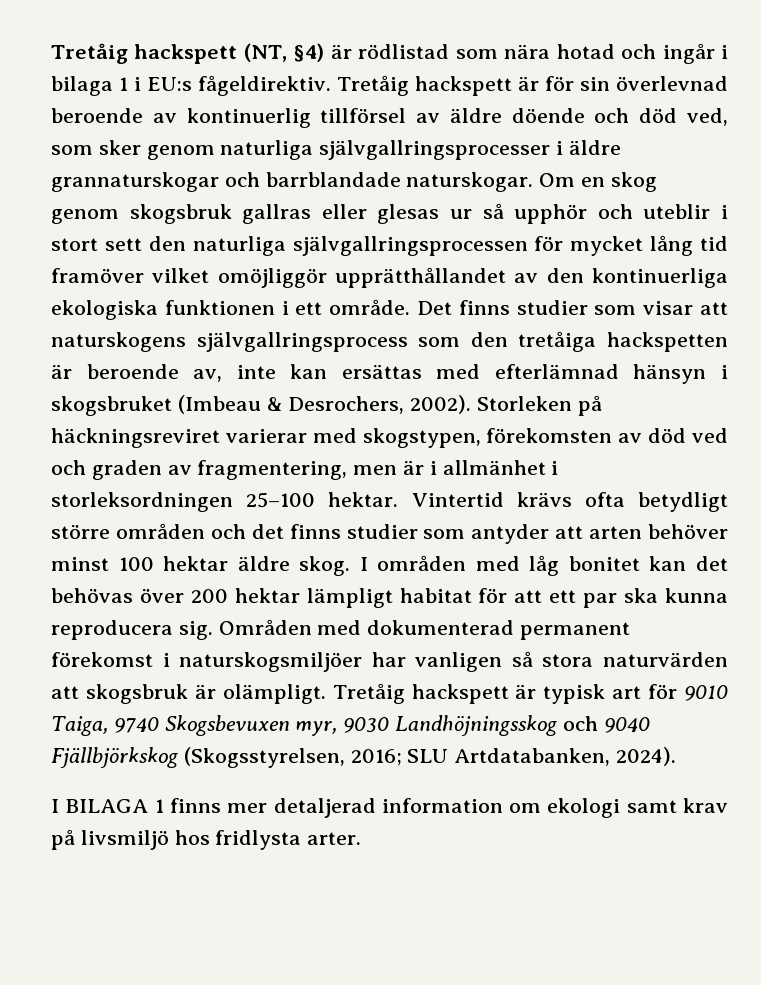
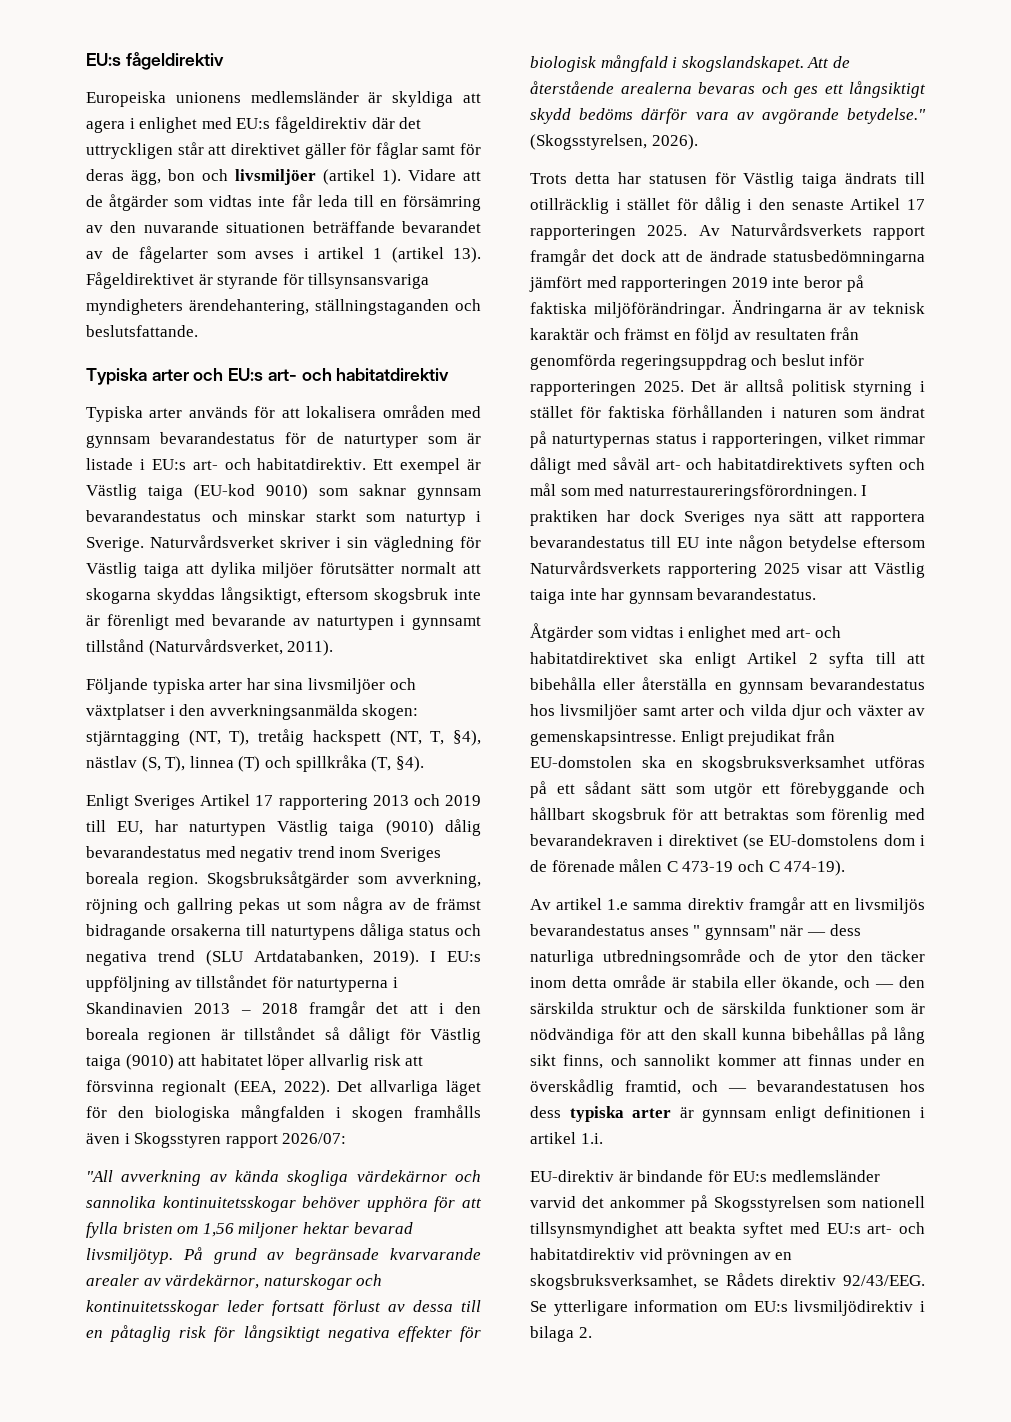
[51,43,729,64] [51,75,728,96] [51,108,729,128] [51,140,621,160] [51,172,657,192] [51,203,729,224] [51,235,728,256] [51,267,728,288] [51,299,728,320] [51,331,729,352] [51,364,728,384] [51,395,602,416] [51,428,728,448] [51,460,559,480] [51,492,728,512] [51,523,728,544] [51,555,728,576] [51,588,728,608] [51,619,631,640] [51,651,728,672] [51,683,728,704] [51,715,650,736] [51,747,677,768] [51,798,728,818] [51,829,362,850] Tretåig hackspett (NT, §4) är rödlistad som nära hotad och ingår i bilaga 1 i EU:s fågeldirektiv. Tretåig hackspett är för sin överlevnad beroende av kontinuerlig tillförsel av äldre döende och död ved, som sker genom naturliga självgallringsprocesser i äldre grannaturskogar och barrblandade naturskogar. Om en skog genom skogsbruk gallras eller glesas ur så upphör och uteblir i stort sett den naturliga självgallringsprocessen för mycket lång tid framöver vilket omöjliggör upprätthållandet av den kontinuerliga ekologiska funktionen i ett område. Det finns studier som visar att naturskogens självgallringsprocess som den tretåiga hackspetten är beroende av, inte kan ersättas med efterlämnad hänsyn i skogsbruket (Imbeau & Desrochers, 2002). Storleken på häckningsreviret varierar med skogstypen, förekomsten av död ved och graden av fragmentering, men är i allmänhet i storleksordningen 25–100 hektar. Vintertid krävs ofta betydligt större områden och det finns studier som antyder att arten behöver minst 100 hektar äldre skog. I områden med låg bonitet kan det behövas över 200 hektar lämpligt habitat för att ett par ska kunna reproducera sig. Områden med dokumenterad permanent förekomst i naturskogsmiljöer har vanligen så stora naturvärden att skogsbruk är olämpligt. Tretåig hackspett är typisk art för 9010 Taiga, 9740 Skogsbevuxen myr, 9030 Landhöjningsskog och 9040 Fjällbjörkskog (Skogsstyrelsen, 2016; SLU Artdatabanken, 2024). // I BILAGA 1 finns mer detaljerad information om ekologi samt krav på livsmiljö hos fridlysta arter. -> [86,52,224,70] [86,91,482,107] [86,116,422,133] [86,142,481,159] [86,169,481,185] [86,194,481,211] [86,221,481,233] [86,246,481,263] [86,272,430,289] [86,299,481,315] [86,325,198,337] [86,368,450,385] [86,405,481,422] [86,432,481,448] [86,458,481,474] [86,484,481,500] [86,510,481,526] [86,535,481,552] [86,562,481,578] [86,587,482,604] [86,614,482,630] [86,639,334,656] [86,678,416,694] [86,704,419,720] [86,729,482,746] [86,755,424,772] [86,794,482,810] [86,819,481,836] [86,846,441,862] [86,871,481,888] [86,897,482,914] [86,923,481,940] [86,950,481,966] [86,975,398,992] [86,1001,481,1018] [86,1027,481,1044] [86,1054,424,1070] [86,1080,481,1096] [86,1105,481,1122] [86,1132,347,1148] [86,1170,481,1186] [86,1196,483,1212] [86,1222,413,1238] [86,1247,482,1264] [86,1274,383,1290] [86,1300,482,1316] [86,1325,481,1342] [530,55,850,72] [530,81,926,98] [530,108,926,124] [530,134,698,150] [530,172,925,188] [530,197,925,214] [530,223,925,240] [530,249,925,266] [529,275,864,292] [530,300,925,318] [530,327,860,344] [530,354,865,370] [530,379,925,396] [530,405,925,418] [530,431,925,448] [530,457,925,474] [530,483,868,500] [530,510,925,526] [530,535,925,552] [530,561,925,578] [530,588,817,604] [530,623,842,642] [530,652,925,668] [530,677,925,694] [530,704,925,720] [530,729,835,746] [530,756,925,772] [530,781,925,798] [530,807,925,824] [530,834,925,850] [530,859,846,876] [530,897,925,914] [530,924,861,940] [530,949,925,966] [530,975,925,991] [530,1002,925,1014] [530,1027,925,1044] [530,1054,925,1069] [530,1079,925,1096] [530,1106,925,1122] [530,1132,603,1144] [530,1170,880,1182] [530,1195,925,1212] [530,1222,925,1238] [530,1248,793,1264] [530,1273,925,1290] [530,1300,925,1316] [530,1326,592,1342] EU:s fågeldirektiv // Europeiska unionens medlemsländer är skyldiga att agera i enlighet med EU:s fågeldirektiv där det uttryckligen står att direktivet gäller för fåglar samt för deras ägg, bon och livsmiljöer (artikel 1). Vidare att de åtgärder som vidtas inte får leda till en försämring av den nuvarande situationen beträffande bevarandet av de fågelarter som avses i artikel 1 (artikel 13). Fågeldirektivet är styrande för tillsynsansvariga myndigheters ärendehantering, ställningstaganden och beslutsfattande. // Typiska arter och EU:s art- och habitatdirektiv // Typiska arter används för att lokalisera områden med gynnsam bevarandestatus för de naturtyper som är listade i EU:s art- och habitatdirektiv. Ett exempel är Västlig taiga (EU-kod 9010) som saknar gynnsam bevarandestatus och minskar starkt som naturtyp i Sverige. Naturvårdsverket skriver i sin vägledning för Västlig taiga att dylika miljöer förutsätter normalt att skogarna skyddas långsiktigt, eftersom skogsbruk inte är förenligt med bevarande av naturtypen i gynnsamt tillstånd (Naturvårdsverket, 2011). // Följande typiska arter har sina livsmiljöer och växtplatser i den avverkningsanmälda skogen: stjärntagging (NT, T), tretåig hackspett (NT, T, §4), nästlav (S, T), linnea (T) och spillkråka (T, §4). // Enligt Sveriges Artikel 17 rapportering 2013 och 2019 till EU, har naturtypen Västlig taiga (9010) dålig bevarandestatus med negativ trend inom Sveriges boreala region. Skogsbruksåtgärder som avverkning, röjning och gallring pekas ut som några av de främst bidragande orsakerna till naturtypens dåliga status och negativa trend (SLU Artdatabanken, 2019). I EU:s uppföljning av tillståndet för naturtyperna i Skandinavien 2013 – 2018 framgår det att i den boreala regionen är tillståndet så dåligt för Västlig taiga (9010) att habitatet löper allvarlig risk att försvinna regionalt (EEA, 2022). Det allvarliga läget för den biologiska mångfalden i skogen framhålls även i Skogsstyren rapport 2026/07: // "All avverkning av kända skogliga värdekärnor och sannolika kontinuitetsskogar behöver upphöra för att fylla bristen om 1,56 miljoner hektar bevarad livsmiljötyp. På grund av begränsade kvarvarande arealer av värdekärnor, naturskogar och kontinuitetsskogar leder fortsatt förlust av dessa till en påtaglig risk för långsiktigt negativa effekter för biologisk mångfald i skogslandskapet. Att de återstående arealerna bevaras och ges ett långsiktigt skydd bedöms därför vara av avgörande betydelse." (Skogsstyrelsen, 2026). // Trots detta har statusen för Västlig taiga ändrats till otillräcklig i stället för dålig i den senaste Artikel 17 rapporteringen 2025. Av Naturvårdsverkets rapport framgår det dock att de ändrade statusbedömningarna jämfört med rapporteringen 2019 inte beror på faktiska miljöförändringar. Ändringarna är av teknisk karaktär och främst en följd av resultaten från genomförda regeringsuppdrag och beslut inför rapporteringen 2025. Det är alltså politisk styrning i stället för faktiska förhållanden i naturen som ändrat på naturtypernas status i rapporteringen, vilket rimmar dåligt med såväl art- och habitatdirektivets syften och mål som med naturrestaureringsförordningen. I praktiken har dock Sveriges nya sätt att rapportera bevarandestatus till EU inte någon betydelse eftersom Naturvårdsverkets rapportering 2025 visar att Västlig taiga inte har gynnsam bevarandestatus. // Åtgärder som vidtas i enlighet med art- och habitatdirektivet ska enligt Artikel 2 syfta till att bibehålla eller återställa en gynnsam bevarandestatus hos livsmiljöer samt arter och vilda djur och växter av gemenskapsintresse. Enligt prejudikat från EU-domstolen ska en skogsbruksverksamhet utföras på ett sådant sätt som utgör ett förebyggande och hållbart skogsbruk för att betraktas som förenlig med bevarandekraven i direktivet (se EU-domstolens dom i de förenade målen C 473-19 och C 474-19). // Av artikel 1.e samma direktiv framgår att en livsmiljös bevarandestatus anses " gynnsam" när — dess naturliga utbredningsområde och de ytor den täcker inom detta område är stabila eller ökande, och — den särskilda struktur och de särskilda funktioner som är nödvändiga för att den skall kunna bibehållas på lång sikt finns, och sannolikt kommer att finnas under en överskådlig framtid, och — bevarandestatusen hos dess typiska arter är gynnsam enligt definitionen i artikel 1.i. // EU-direktiv är bindande för EU:s medlemsländer varvid det ankommer på Skogsstyrelsen som nationell tillsynsmyndighet att beakta syftet med EU:s art- och habitatdirektiv vid prövningen av en skogsbruksverksamhet, se Rådets direktiv 92/43/EEG. Se ytterligare information om EU:s livsmiljödirektiv i bilaga 2.

